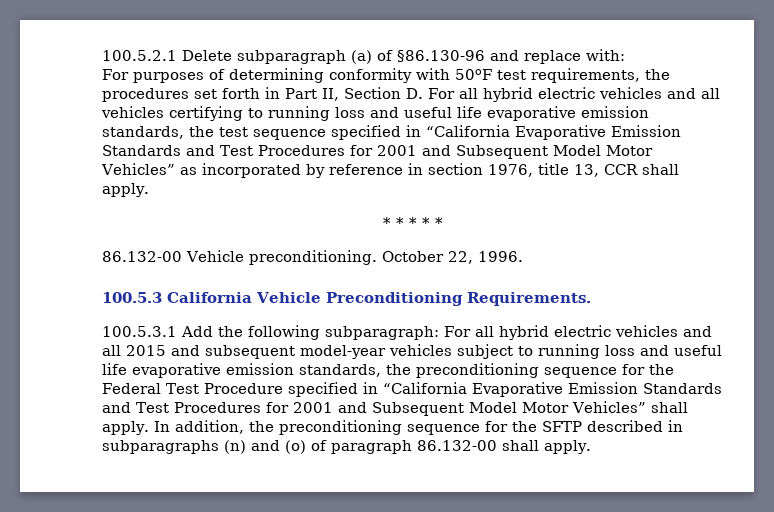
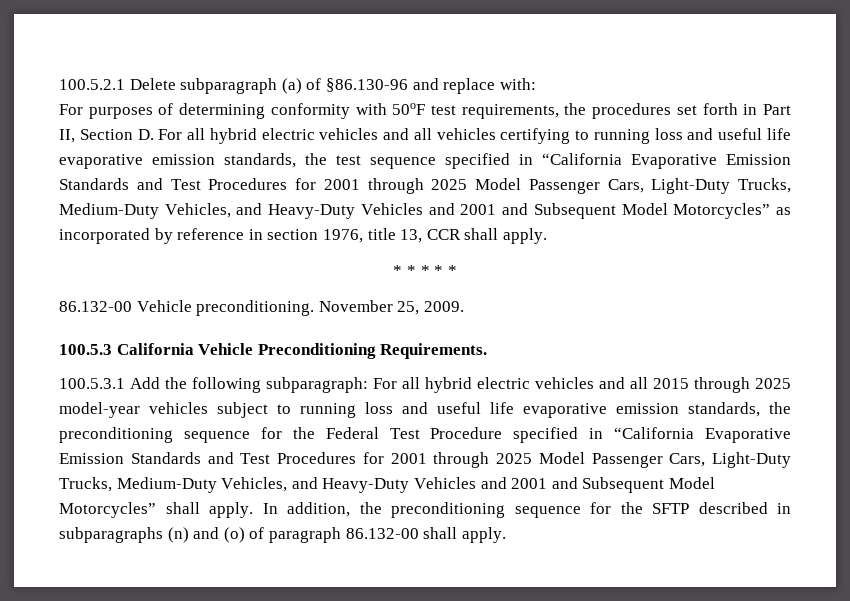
[421,145,653,159] [101,163,175,175] and Subsequent Model Motor Vehicles” -> [367,178,791,194] [59,203,771,219] through 2025 Model Passenger Cars, Light-Duty Trucks, Medium-Duty Vehicles, and Heavy-Duty Vehicles and 2001 and Subsequent Model Motorcycles”
[381,251,523,264] October 22, 1996. -> [318,300,464,315] November 25, 2009.
[171,345,295,359] and subsequent -> [694,377,791,393] through 2025
[337,401,646,416] and Subsequent Model Motor Vehicles” -> [433,452,791,468] [59,477,715,493] [59,502,156,518] through 2025 Model Passenger Cars, Light-Duty Trucks, Medium-Duty Vehicles, and Heavy-Duty Vehicles and 2001 and Subsequent Model Motorcycles”

